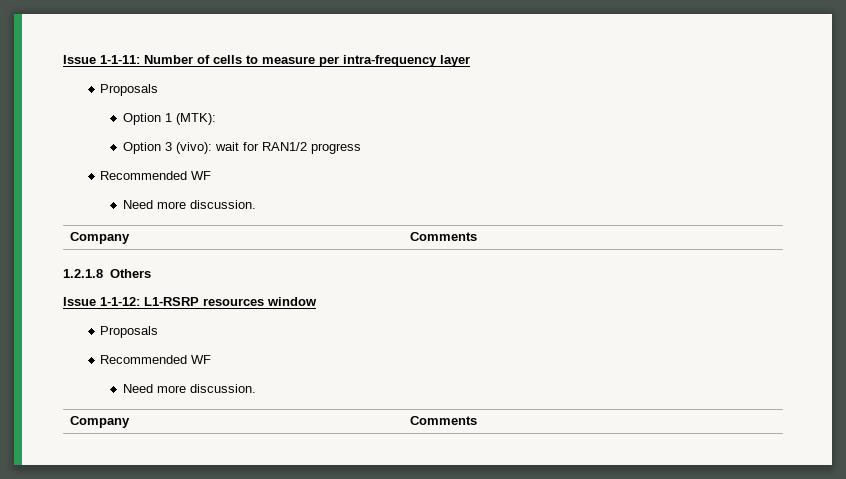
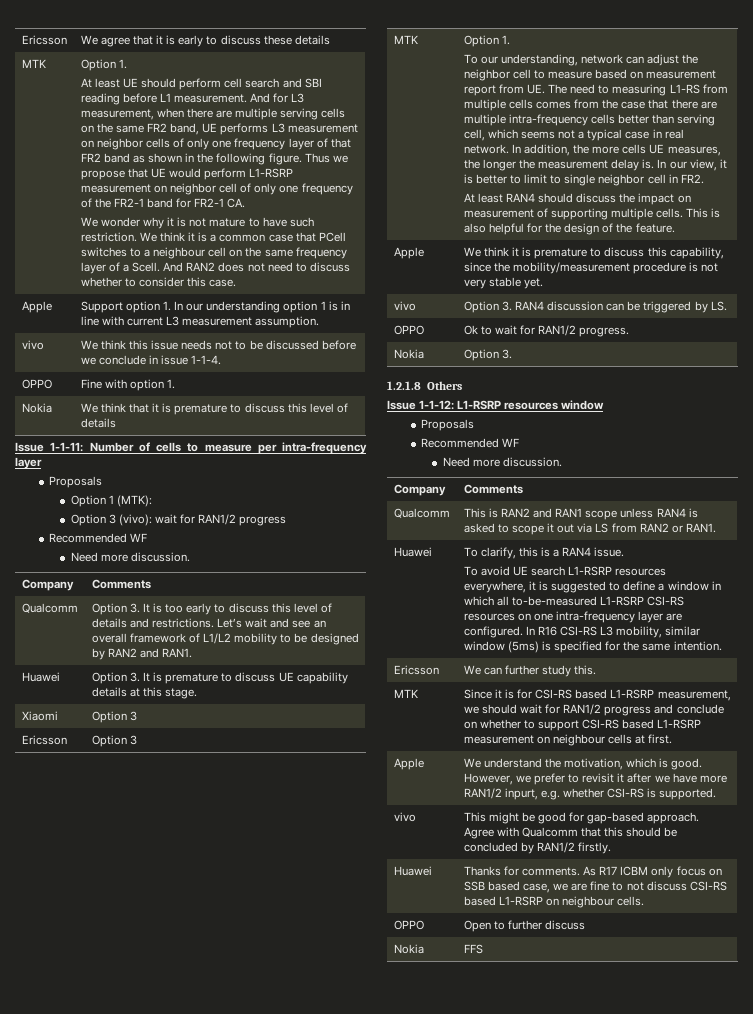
(63, 59) none -> [21,35,67,45] [80,35,330,47] [21,59,46,68] [80,59,127,71] [80,78,322,90] [80,93,305,105] [80,108,346,120] [80,123,358,135] [80,138,351,150] [80,153,348,165] [80,168,294,180] [80,183,353,195] [80,198,246,208] [80,217,314,229] [80,232,346,242] [80,247,347,259] [80,262,350,274] [80,277,237,287] [21,301,52,313] [80,301,350,313] [80,316,320,328] [21,340,44,350] [80,340,356,350] [80,355,222,365] [21,379,52,389] [80,379,176,391] [21,403,52,413] [80,403,348,415] [80,418,116,428] Ericsson | We agree that it is early to discuss these details // MTK | Option 1. // At least UE should perform cell search and SBI reading before L1 measurement. And for L3 measurement, when there are multiple serving cells on the same FR2 band, UE performs L3 measurement on neighbor cells of only one frequency layer of that FR2 band as shown in the following figure. Thus we propose that UE would perform L1-RSRP measurement on neighbor cell of only one frequency of the FR2-1 band for FR2-1 CA. // We wonder why it is not mature to have such restriction. We think it is a common case that PCell switches to a neighbour cell on the same frequency layer of a Scell. And RAN2 does not need to discuss whether to consider this case. // Apple | Support option 1. In our understanding option 1 is in line with current L3 measurement assumption. // vivo | We think this issue needs not to be discussed before we conclude in issue 1-1-4. // OPPO | Fine with option 1. // Nokia | We think that it is premature to discuss this level of details //
(477, 236) none -> [21,603,78,613] [91,603,332,615] [91,618,326,628] [91,633,359,645] [91,648,193,660] [21,672,60,682] [91,672,348,684] [91,687,198,699] [21,711,58,721] [91,711,137,723] [21,735,67,745] [91,735,137,747] [393,35,418,44] [463,35,510,47] [463,54,699,66] [463,69,717,81] [463,84,728,96] [463,99,717,111] [463,114,716,126] [463,129,684,141] [463,144,721,156] [463,159,727,171] [463,174,704,186] [463,193,691,205] [463,208,721,220] [463,223,675,235] [393,247,424,259] [463,247,724,259] [463,262,719,274] [463,277,543,289] [393,301,416,311] [463,301,727,313] [393,325,424,335] [463,325,630,337] [393,349,424,359] [463,349,512,361] // Qualcomm | Option 3. It is too early to discuss this level of details and restrictions. Let’s wait and see an overall framework of L1/L2 mobility to be designed by RAN2 and RAN1. // Huawei | Option 3. It is premature to discuss UE capability details at this stage. // Xiaomi | Option 3 // Ericsson | Option 3 // MTK | Option 1. // To our understanding, network can adjust the neighbor cell to measure based on measurement report from UE. The need to measuring L1-RS from multiple cells comes from the case that there are multiple intra-frequency cells better than serving cell, which seems not a typical case in real network. In addition, the more cells UE measures, the longer the measurement delay is. In our view, it is better to limit to single neighbor cell in FR2. // At least RAN4 should discuss the impact on measurement of supporting multiple cells. This is also helpful for the design of the feature. // Apple | We think it is premature to discuss this capability, since the mobility/measurement procedure is not very stable yet. // vivo | Option 3. RAN4 discussion can be triggered by LS. // OPPO | Ok to wait for RAN1/2 progress. // Nokia | Option 3.
(477, 420) none -> [393,508,450,518] [463,508,698,520] [463,523,716,535] [393,547,432,557] [463,547,625,559] [463,566,667,576] [463,581,721,593] [463,596,685,606] [463,611,683,623] [463,626,701,638] [463,641,722,653] [393,665,439,675] [463,665,597,677] [393,689,418,698] [463,689,731,701] [463,704,724,716] [463,719,702,731] [463,734,673,746] [393,758,424,770] [463,758,703,770] [463,773,727,785] [463,788,717,800] [393,812,416,822] [463,812,700,824] [463,827,678,839] [463,842,612,854] [393,866,432,876] [463,866,722,878] [463,881,727,893] [463,896,645,908] [393,920,424,930] [463,920,586,932] [393,944,424,954] [463,944,483,954] // Qualcomm | This is RAN2 and RAN1 scope unless RAN4 is asked to scope it out via LS from RAN2 or RAN1. // Huawei | To clarify, this is a RAN4 issue. // To avoid UE search L1-RSRP resources everywhere, it is suggested to define a window in which all to-be-measured L1-RSRP CSI-RS resources on one intra-frequency layer are configured. In R16 CSI-RS L3 mobility, similar window (5ms) is specified for the same intention. // Ericsson | We can further study this. // MTK | Since it is for CSI-RS based L1-RSRP measurement, we should wait for RAN1/2 progress and conclude on whether to support CSI-RS based L1-RSRP measurement on neighbour cells at first. // Apple | We understand the motivation, which is good. However, we prefer to revisit it after we have more RAN1/2 inpurt, e.g. whether CSI-RS is supported. // vivo | This might be good for gap-based approach. Agree with Qualcomm that this should be concluded by RAN1/2 firstly. // Huawei | Thanks for comments. As R17 ICBM only focus on SSB based case, we are fine to not discuss CSI-RS based L1-RSRP on neighbour cells. // OPPO | Open to further discuss // Nokia | FFS

